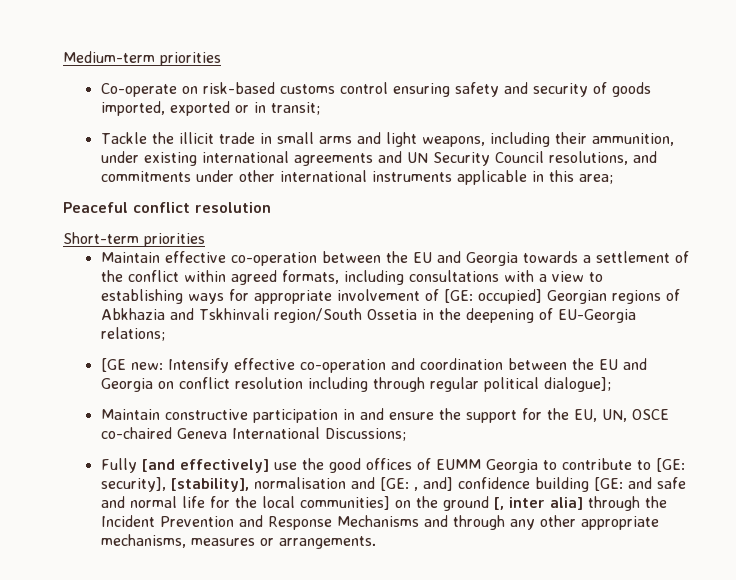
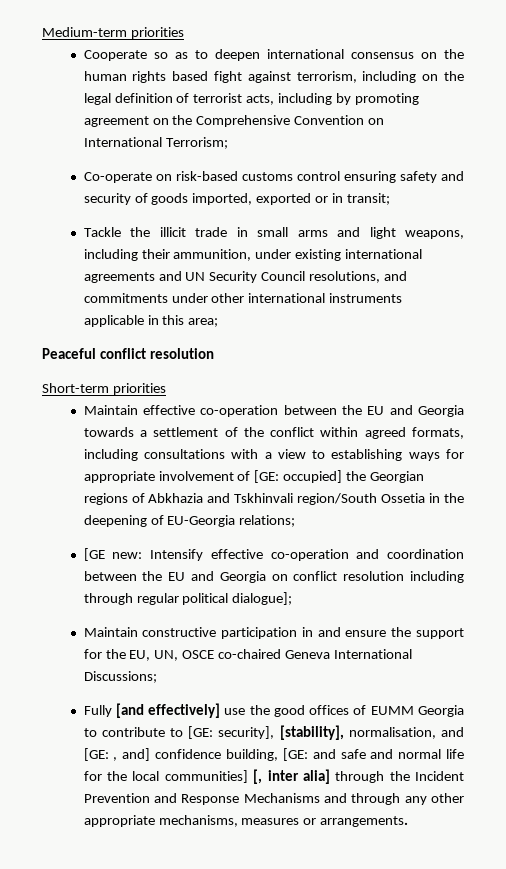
(221, 59) none -> [83,49,465,61] [83,71,465,83] [83,93,420,105] [83,115,385,127] [83,137,228,149] // Cooperate so as to deepen international consensus on the human rights based fight against terrorism, including on the legal definition of terrorist acts, including by promoting agreement on the Comprehensive Convention on International Terrorism;
(542, 296) none -> [346,471,367,481] the
[253,477,346,489] normalisation -> [348,727,436,739] normalisation,
[534,477,589,492] building -> [225,749,278,761] building,
[394,496,489,511] on the ground -> (248, 776) none

